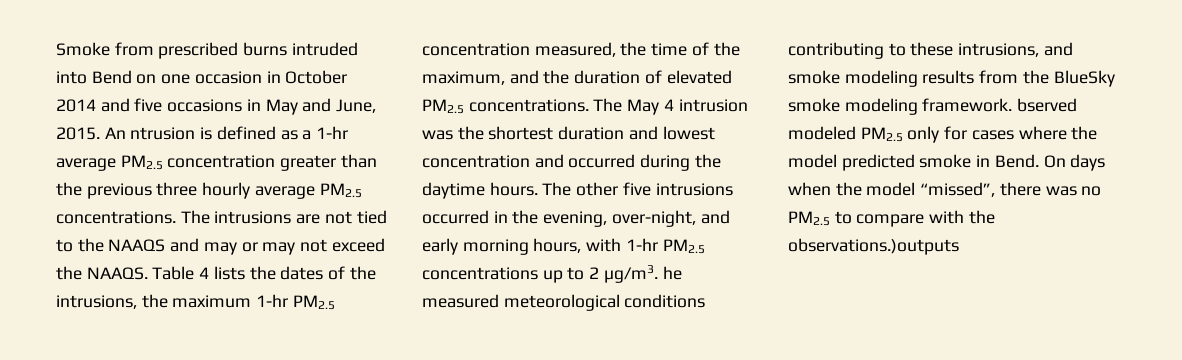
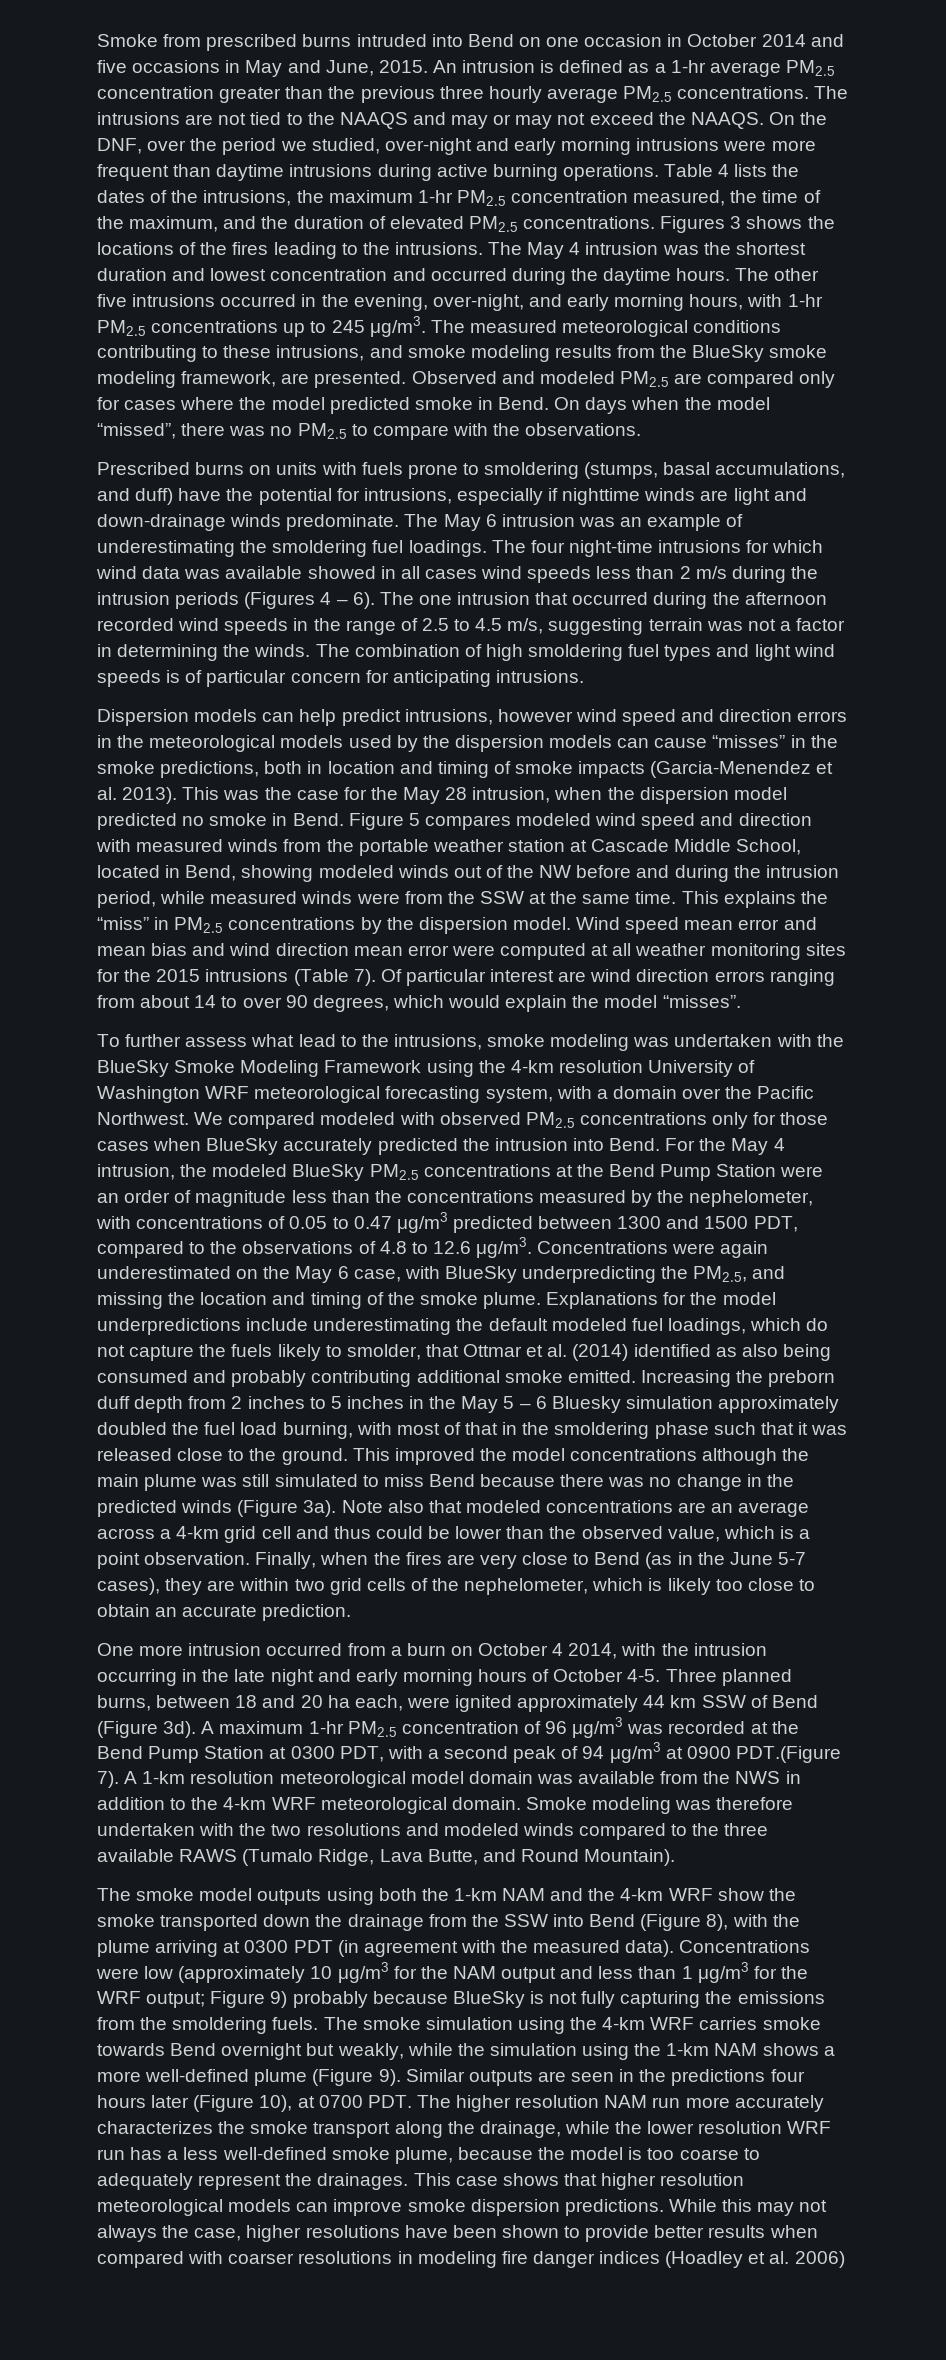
[130,127,196,140] ntrusion -> [462,60,536,73] intrusion
(148, 273) none -> [768,112,828,125] [97,138,816,155] [97,164,659,181] On the DNF, over the period we studied, over-night and early morning intrusions were more frequent than daytime intrusions during active burning operations.
(589, 105) none -> [660,216,835,233] [97,242,483,259] Figures 3 shows the locations of the fires leading to the intrusions.
[589,265,682,283] 2 μg/m3. he -> [331,316,465,337] 245 μg/m3. The
[922,98,1078,112] [788,126,903,142] framework. bserved modeled PM2.5 -> [181,371,795,388] framework, are presented. Observed and modeled PM2.5 are compared
[788,238,959,255] observations.)outputs -> [525,423,642,436] [97,462,846,479] [97,488,807,505] [97,514,744,531] [97,540,824,557] [96,566,818,583] [97,592,827,609] [97,618,846,635] [97,644,835,661] [97,670,584,687] [97,709,848,726] [97,735,838,752] [97,761,834,778] [97,787,787,804] [97,813,812,830] [96,839,802,856] [97,865,839,882] [97,891,828,908] [97,917,817,934] [97,943,846,960] [97,969,835,986] [97,995,741,1012] [97,1034,844,1051] [97,1060,756,1077] [97,1086,815,1103] [97,1112,829,1129] [97,1138,785,1155] [97,1164,824,1181] [97,1190,814,1207] [96,1212,798,1233] [97,1237,769,1258] [97,1266,786,1283] [97,1292,776,1309] [97,1318,829,1335] [97,1344,831,1361] [97,1370,836,1387] [97,1396,840,1413] [97,1422,848,1439] [97,1448,810,1465] [97,1474,794,1491] [97,1500,810,1517] [97,1526,811,1543] [97,1552,806,1569] [97,1578,815,1595] [97,1604,352,1621] [97,1643,767,1659] [97,1669,792,1686] [97,1695,818,1712] [97,1717,799,1738] [97,1742,841,1763] [97,1771,801,1788] [97,1797,794,1814] [97,1823,769,1840] [97,1849,676,1866] [97,1888,796,1905] [97,1914,800,1931] [97,1940,811,1957] [96,1962,808,1983] [97,1991,825,2008] [97,2017,821,2034] [97,2043,835,2060] [97,2069,805,2086] [97,2095,824,2112] [97,2121,832,2138] [97,2147,760,2164] [97,2173,745,2190] [97,2199,828,2216] [97,2225,818,2242] [97,2251,845,2268] observations. // Prescribed burns on units with fuels prone to smoldering (stumps, basal accumulations, and duff) have the potential for intrusions, especially if nighttime winds are light and down-drainage winds predominate. The May 6 intrusion was an example of underestimating the smoldering fuel loadings. The four night-time intrusions for which wind data was available showed in all cases wind speeds less than 2 m/s during the intrusion periods (Figures 4 – 6). The one intrusion that occurred during the afternoon recorded wind speeds in the range of 2.5 to 4.5 m/s, suggesting terrain was not a factor in determining the winds. The combination of high smoldering fuel types and light wind speeds is of particular concern for anticipating intrusions. // Dispersion models can help predict intrusions, however wind speed and direction errors in the meteorological models used by the dispersion models can cause “misses” in the smoke predictions, both in location and timing of smoke impacts (Garcia-Menendez et al. 2013). This was the case for the May 28 intrusion, when the dispersion model predicted no smoke in Bend. Figure 5 compares modeled wind speed and direction with measured winds from the portable weather station at Cascade Middle School, located in Bend, showing modeled winds out of the NW before and during the intrusion period, while measured winds were from the SSW at the same time. This explains the “miss” in PM2.5 concentrations by the dispersion model. Wind speed mean error and mean bias and wind direction mean error were computed at all weather monitoring sites for the 2015 intrusions (Table 7). Of particular interest are wind direction errors ranging from about 14 to over 90 degrees, which would explain the model “misses”. // To further assess what lead to the intrusions, smoke modeling was undertaken with the BlueSky Smoke Modeling Framework using the 4-km resolution University of Washington WRF meteorological forecasting system, with a domain over the Pacific Northwest. We compared modeled with observed PM2.5 concentrations only for those cases when BlueSky accurately predicted the intrusion into Bend. For the May 4 intrusion, the modeled BlueSky PM2.5 concentrations at the Bend Pump Station were an order of magnitude less than the concentrations measured by the nephelometer, with concentrations of 0.05 to 0.47 μg/m3 predicted between 1300 and 1500 PDT, compared to the observations of 4.8 to 12.6 μg/m3. Concentrations were again underestimated on the May 6 case, with BlueSky underpredicting the PM2.5, and missing the location and timing of the smoke plume. Explanations for the model underpredictions include underestimating the default modeled fuel loadings, which do not capture the fuels likely to smolder, that Ottmar et al. (2014) identified as also being consumed and probably contributing additional smoke emitted. Increasing the preborn duff depth from 2 inches to 5 inches in the May 5 – 6 Bluesky simulation approximately doubled the fuel load burning, with most of that in the smoldering phase such that it was released close to the ground. This improved the model concentrations although the main plume was still simulated to miss Bend because there was no change in the predicted winds (Figure 3a). Note also that modeled concentrations are an average across a 4-km grid cell and thus could be lower than the observed value, which is a point observation. Finally, when the fires are very close to Bend (as in the June 5-7 cases), they are within two grid cells of the nephelometer, which is likely too close to obtain an accurate prediction. // One more intrusion occurred from a burn on October 4 2014, with the intrusion occurring in the late night and early morning hours of October 4-5. Three planned burns, between 18 and 20 ha each, were ignited approximately 44 km SSW of Bend (Figure 3d). A maximum 1-hr PM2.5 concentration of 96 μg/m3 was recorded at the Bend Pump Station at 0300 PDT, with a second peak of 94 μg/m3 at 0900 PDT.(Figure 7). A 1-km resolution meteorological model domain was available from the NWS in addition to the 4-km WRF meteorological domain. Smoke modeling was therefore undertaken with the two resolutions and modeled winds compared to the three available RAWS (Tumalo Ridge, Lava Butte, and Round Mountain). // The smoke model outputs using both the 1-km NAM and the 4-km WRF show the smoke transported down the drainage from the SSW into Bend (Figure 8), with the plume arriving at 0300 PDT (in agreement with the measured data). Concentrations were low (approximately 10 μg/m3 for the NAM output and less than 1 μg/m3 for the WRF output; Figure 9) probably because BlueSky is not fully capturing the emissions from the smoldering fuels. The smoke simulation using the 4-km WRF carries smoke towards Bend overnight but weakly, while the simulation using the 1-km NAM shows a more well-defined plume (Figure 9). Similar outputs are seen in the predictions four hours later (Figure 10), at 0700 PDT. The higher resolution NAM run more accurately characterizes the smoke transport along the drainage, while the lower resolution WRF run has a less well-defined smoke plume, because the model is too coarse to adequately represent the drainages. This case shows that higher resolution meteorological models can improve smoke dispersion predictions. While this may not always the case, higher resolutions have been shown to provide better results when compared with coarser resolutions in modeling fire danger indices (Hoadley et al. 2006)

